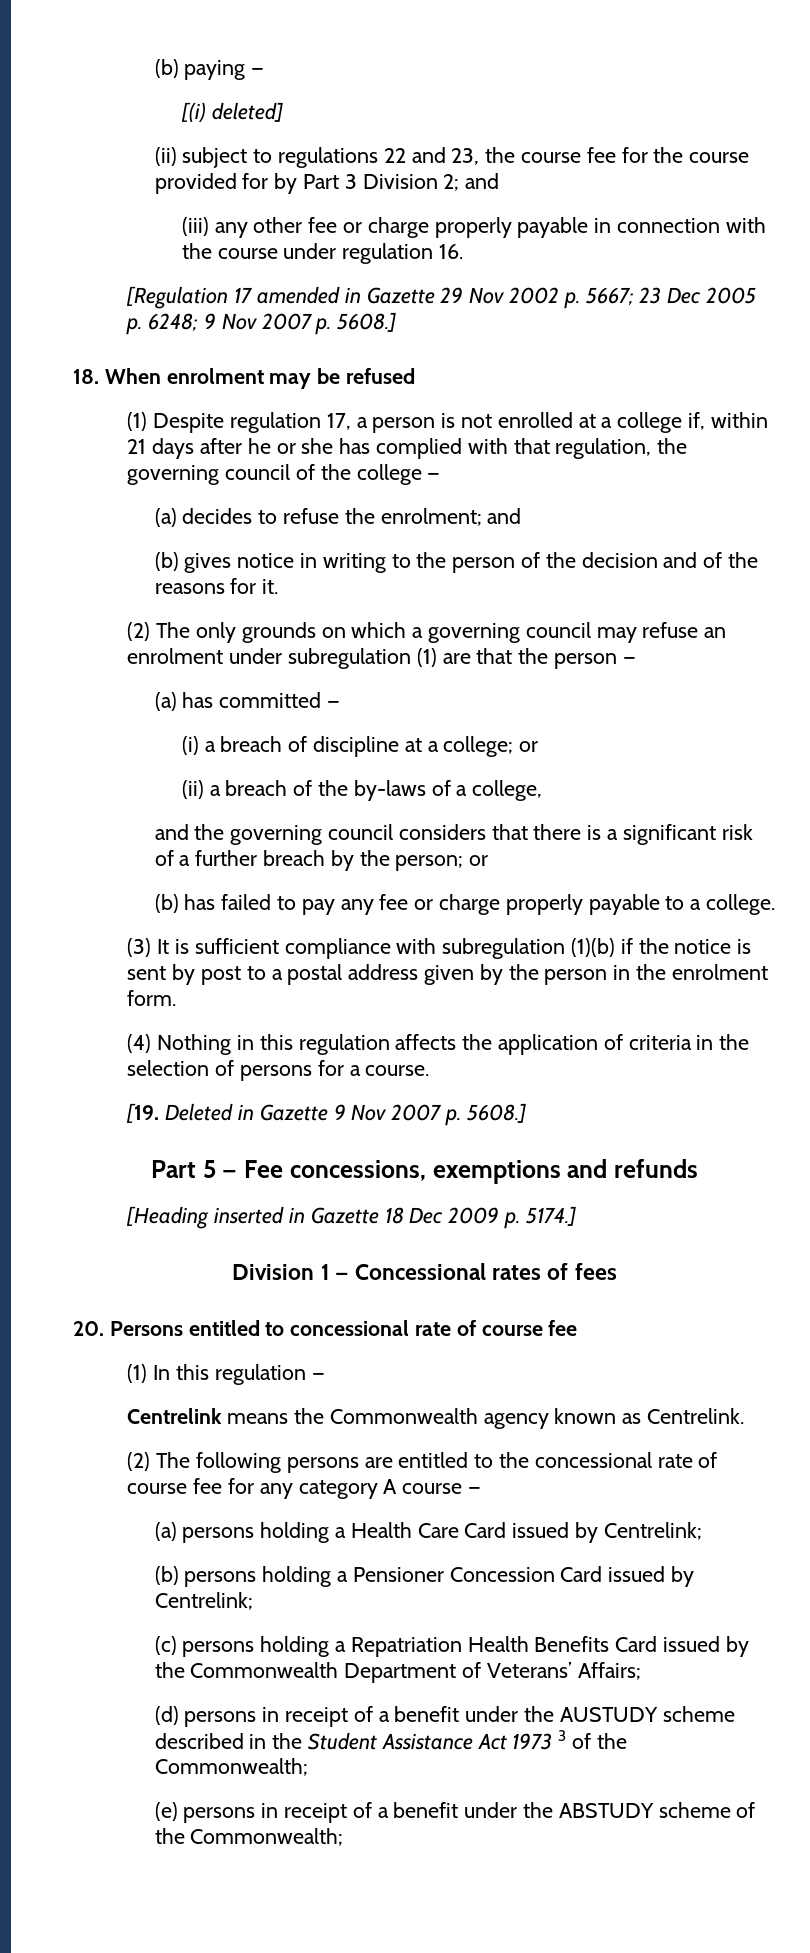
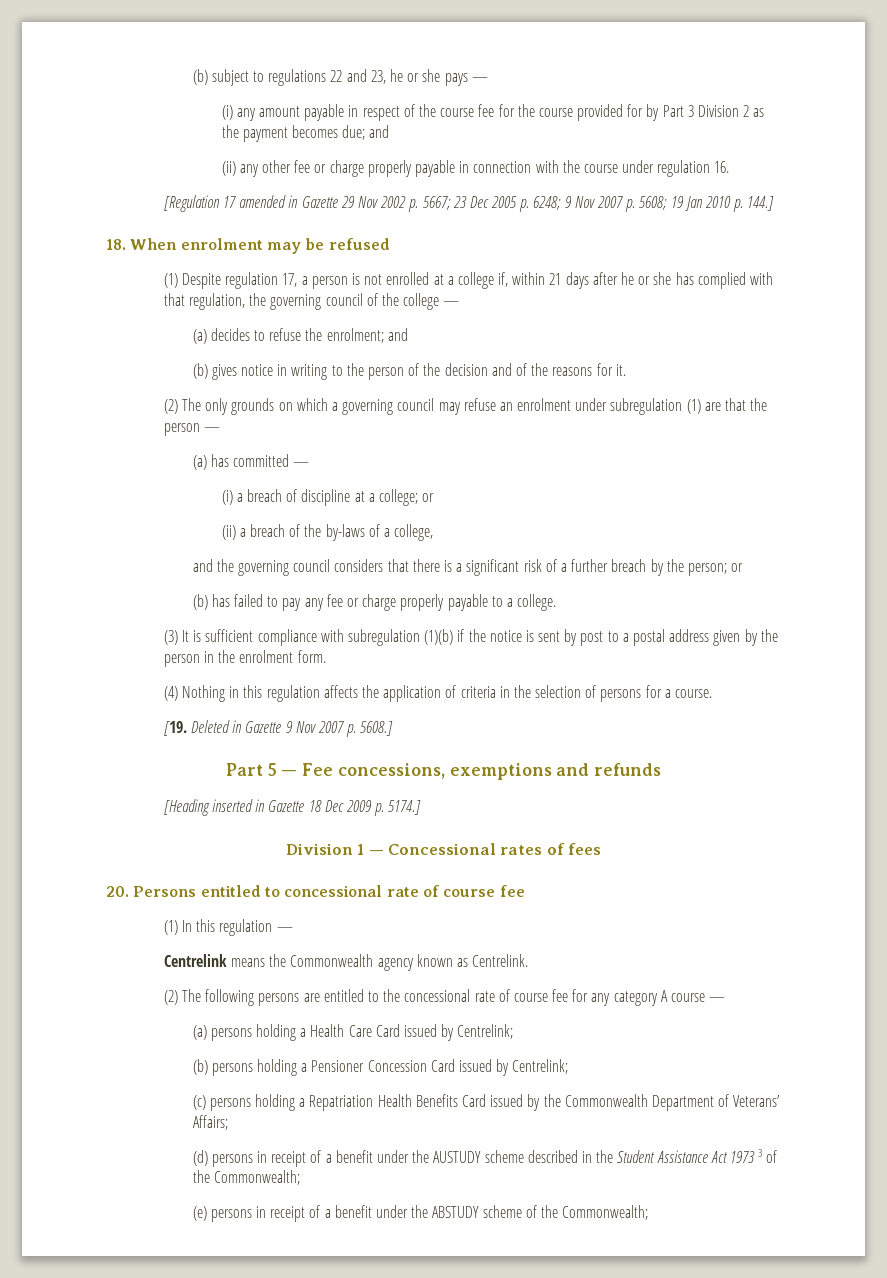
[154,59,265,80] [180,102,283,122] [154,147,177,166] (b) paying — // [(i) deleted] // (ii) -> [192,69,208,85] (b)
(480, 156) none -> [390,69,488,86] [221,104,415,121] he or she pays — // (i) any amount payable in respect of
[443,173,500,191] [181,217,209,236] 2; and // (iii) -> [743,105,765,117] [221,125,390,142] [221,161,236,176] 2 as the payment becomes due; and // (ii)
[337,312,397,332] 5608.] -> [639,196,775,212] 5608; 19 Jan 2010 p. 144.]

